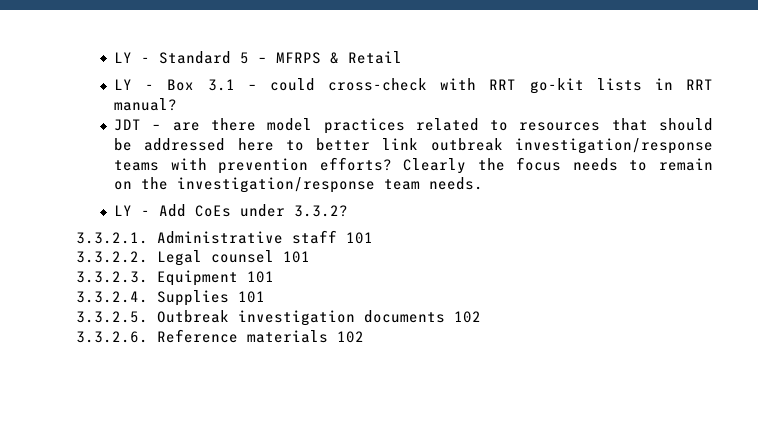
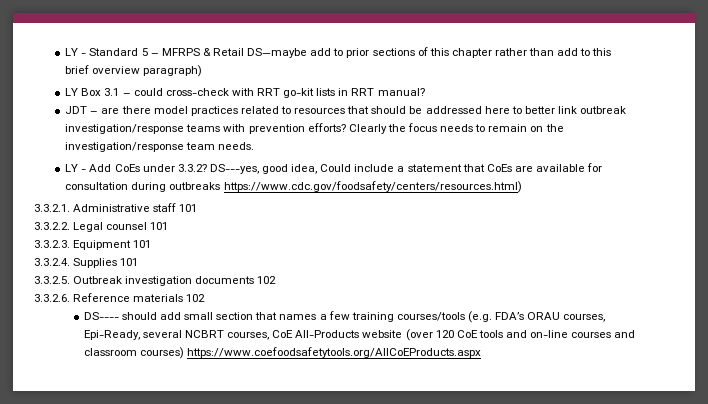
[114,79,155,90] // LY - -> [247,47,612,58] [65,65,203,77] [65,88,79,96] DS—maybe add to prior sections of this chapter rather than add to this brief overview paragraph) // LY
(349, 211) none -> [209,163,603,174] [65,181,522,193] DS---yes, good idea, Could include a statement that CoEs are available for consultation during outbreaks https://www.cdc.gov/foodsafety/centers/resources.html)
(364, 337) none -> [83,311,606,323] [83,329,636,341] [83,347,482,359] // DS---- should add small section that names a few training courses/tools (e.g. FDA’s ORAU courses, Epi-Ready, several NCBRT courses, CoE All-Products website (over 120 CoE tools and on-line courses and classroom courses) https://www.coefoodsafetytools.org/AllCoEProducts.aspx

